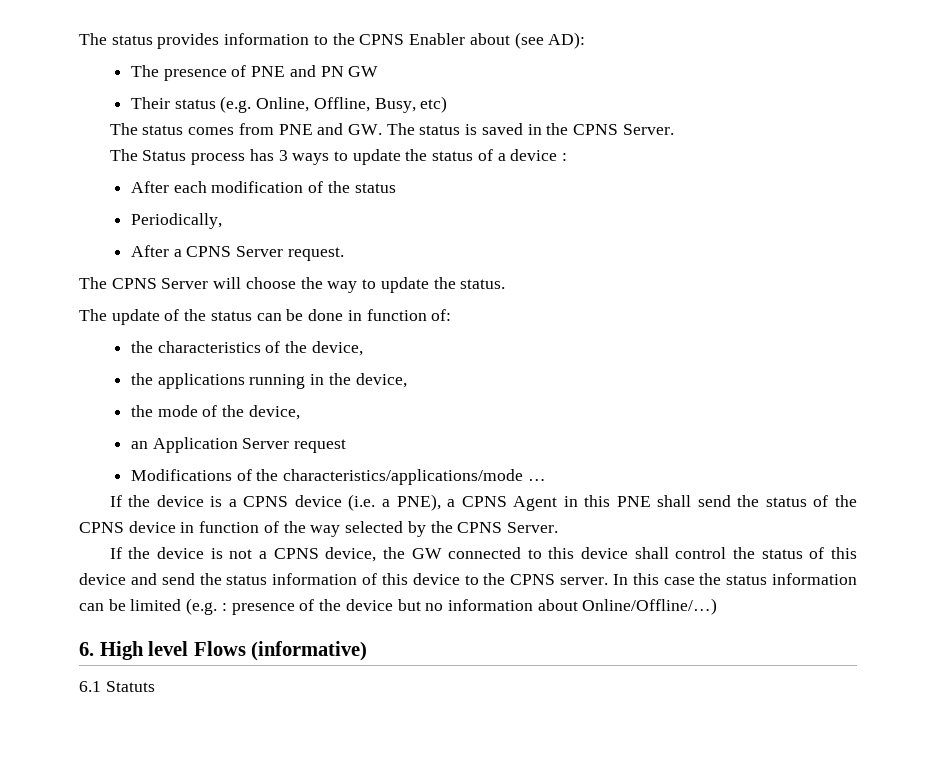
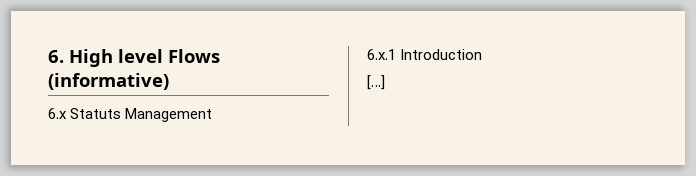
[79,32,586,49] [130,65,379,81] [130,96,448,113] [109,123,674,135] [109,149,568,165] [130,181,396,193] [130,213,222,229] [130,245,344,261] [79,277,506,293] [79,309,452,325] [130,341,363,356] [130,373,407,389] [130,405,300,420] [130,437,347,453] [130,469,546,485] [109,494,858,511] [79,521,558,537] [109,547,857,562] [79,573,858,585] [79,598,718,615] The status provides information to the CPNS Enabler about (see AD): // The presence of PNE and PN GW // Their status (e.g. Online, Offline, Busy, etc) // The status comes from PNE and GW. The status is saved in the CPNS Server. // The Status process has 3 ways to update the status of a device : // After each modification of the status // Periodically, // After a CPNS Server request. // The CPNS Server will choose the way to update the status. // The update of the status can be done in function of: // the characteristics of the device, // the applications running in the device, // the mode of the device, // an Application Server request // Modifications of the characteristics/applications/mode … // If the device is a CPNS device (i.e. a PNE), a CPNS Agent in this PNE shall send the status of the CPNS device in function of the way selected by the CPNS Server. // If the device is not a CPNS device, the GW connected to this device shall control the status of this device and send the status information of this device to the CPNS server. In this case the status information can be limited (e.g. : presence of the device but no information about Online/Offline/…) // -> (48, 56) none
[79,681,155,692] 6.1 Statuts -> [48,108,213,122] [367,49,483,60] [367,75,385,90] 6.x Statuts Management // 6.x.1 Introduction // […]

